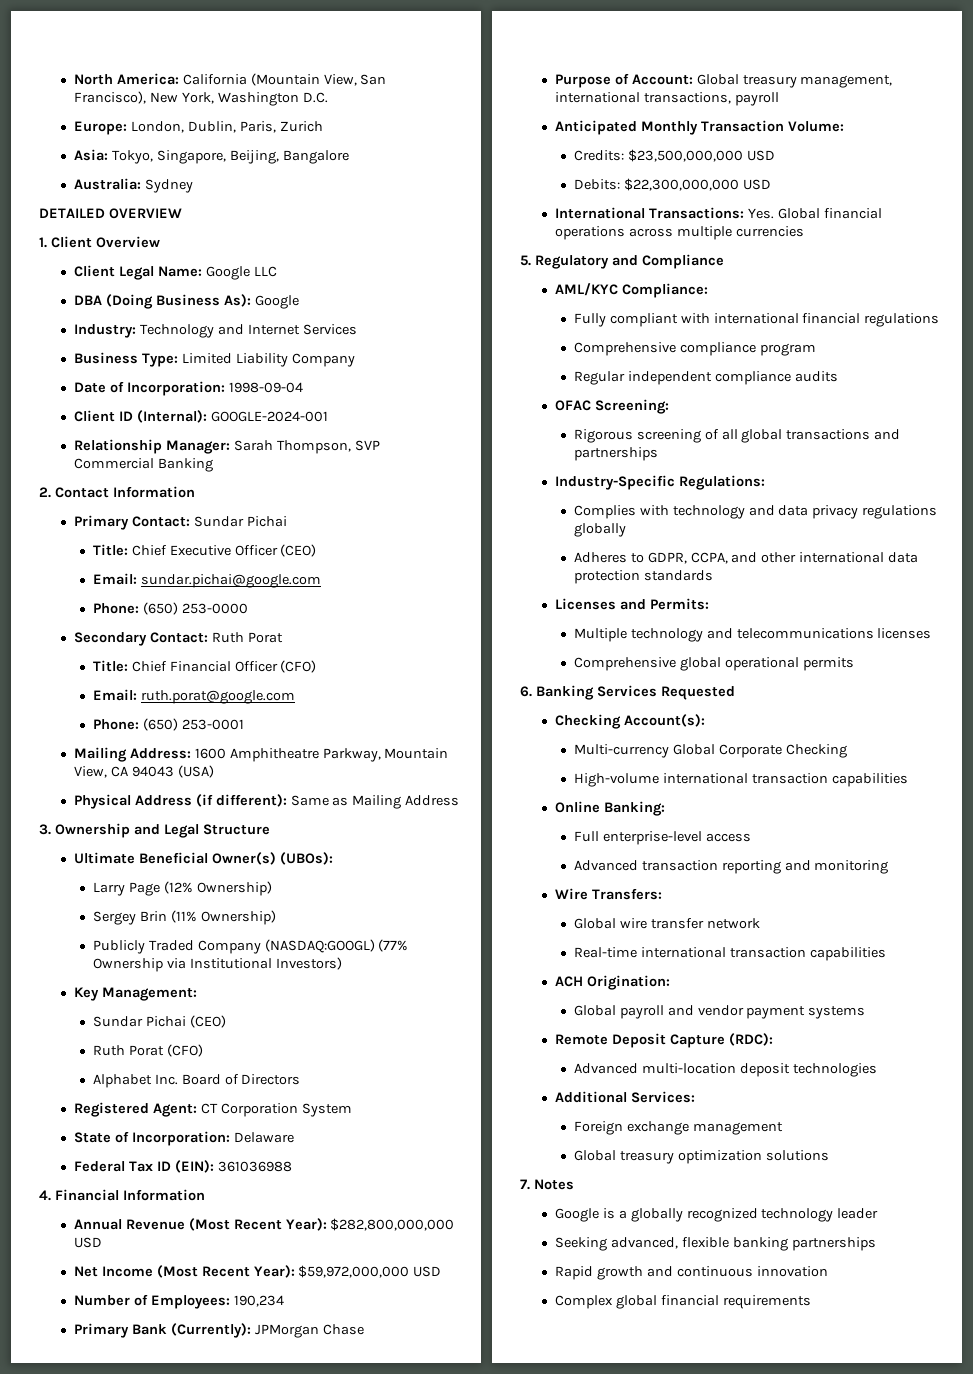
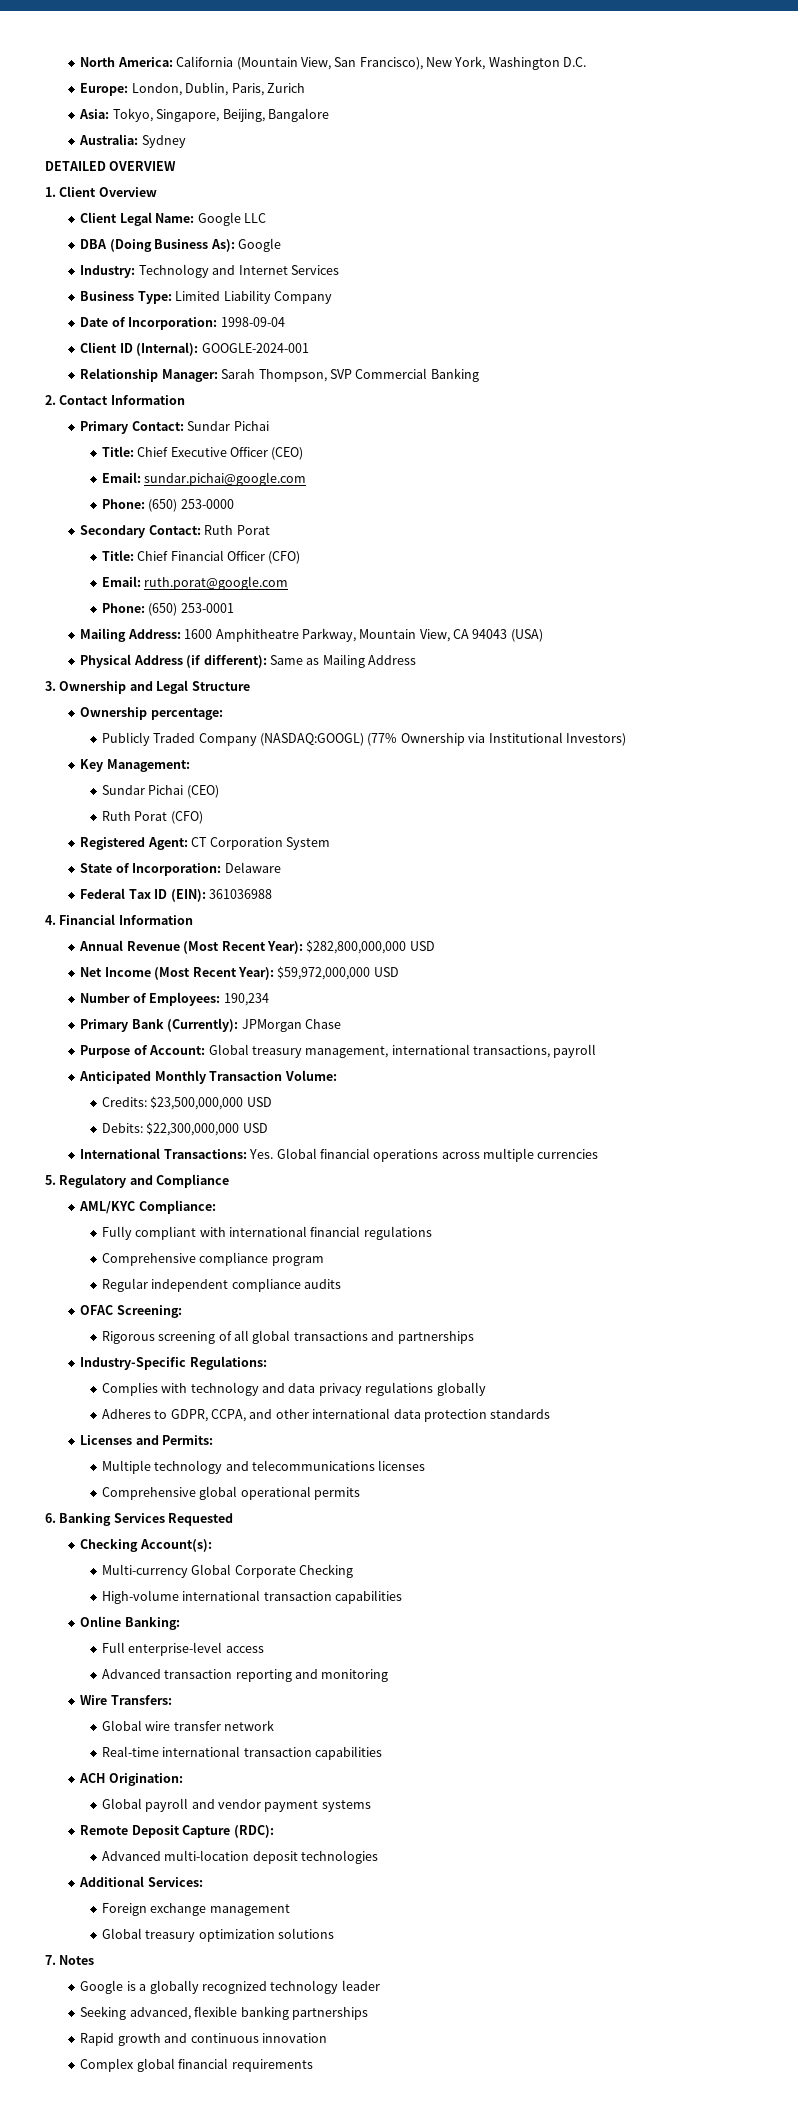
[73,852,333,865] [92,881,272,896] [92,910,276,925] Ultimate Beneficial Owner(s) (UBOs): // Larry Page (12% Ownership) // Sergey Brin (11% Ownership) -> [80,707,223,720] Ownership percentage:
[92,1074,301,1088] // Alphabet Inc. Board of Directors -> (203, 817) none

